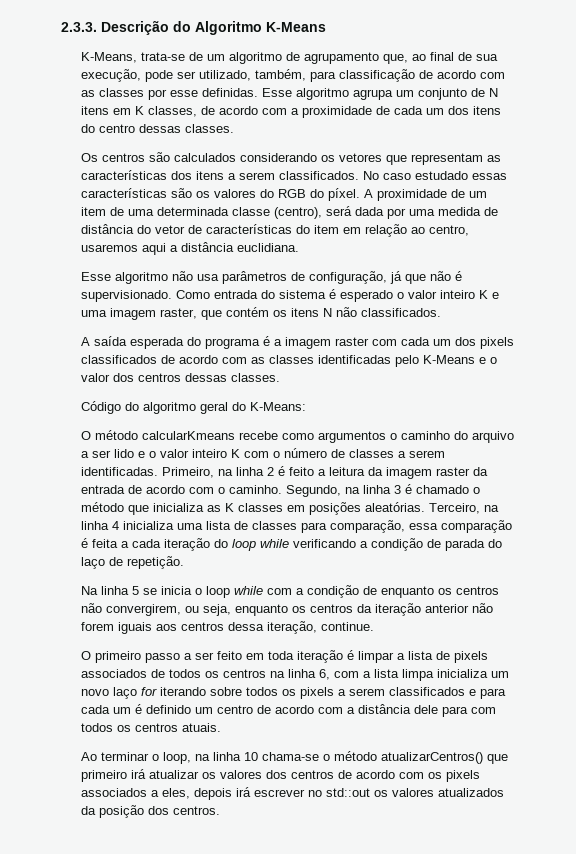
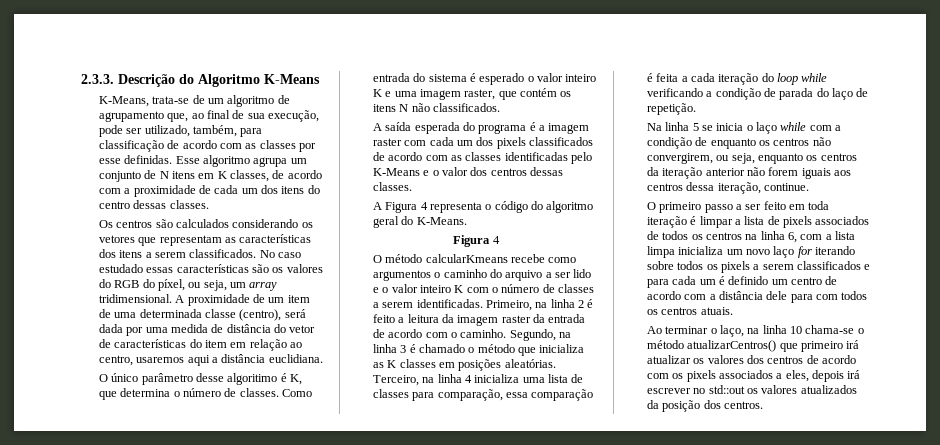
[327,188,360,201] píxel. -> [157,279,278,291] [98,294,172,303] píxel, ou seja, um array tridimensional.
[80,271,462,284] [80,290,172,302] Esse algoritmo não usa parâmetros de configuração, já que não é supervisionado. -> [98,373,303,385] [98,388,279,400] O único parâmetro desse algoritimo é K, que determina o número de classes.
[80,401,121,414] Código -> [372,201,528,213] A Figura 4 representa o código
[249,402,306,411] K-Means: -> [416,217,467,225] [453,235,500,247] K-Means. // Figura 4
[205,586,230,598] loop -> [756,122,778,134] laço
[162,752,191,764] loop, -> [719,325,744,337] laço,

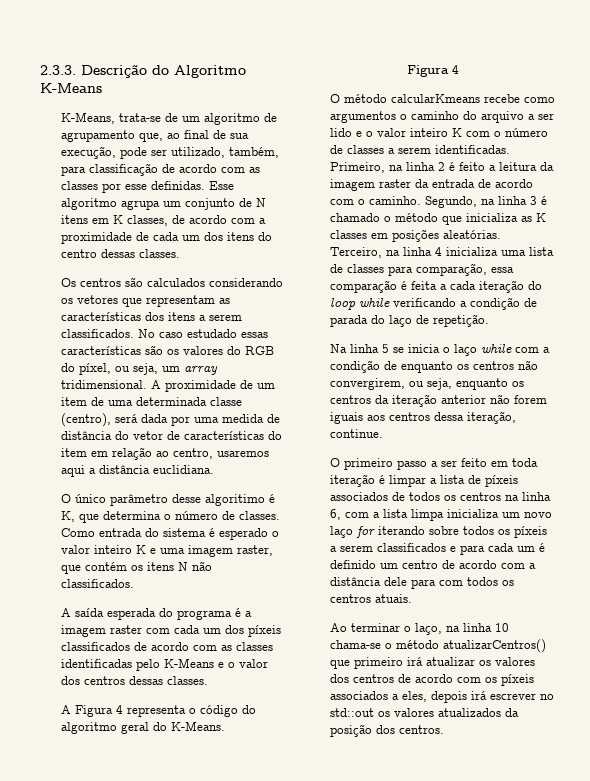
[496,137,526,149] pixels -> [248,625,282,637] píxeis
[783,216,813,228] pixels -> [485,475,519,487] píxeis
[720,261,750,273] pixels -> [514,526,548,538] píxeis
[686,370,716,382] pixels -> [501,674,535,686] píxeis

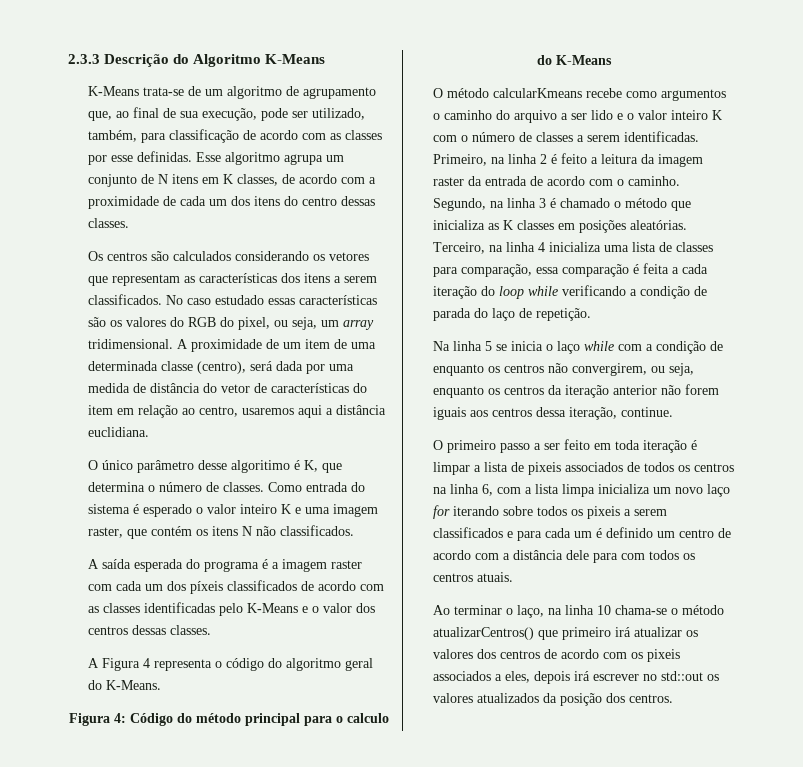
[40,65,76,75] 2.3.3. -> [68,54,100,64] 2.3.3
[61,112,116,124] K-Means, -> [88,86,140,96] K-Means
[79,363,112,375] píxel, -> [238,317,271,330] pixel,
[451,65,459,74] 4 -> [114,713,389,726] [537,55,612,65] 4: Código do método principal para o calculo do K-Means
[485,475,519,487] píxeis -> [528,462,562,475] pixeis
[514,526,548,538] píxeis -> [587,506,621,519] pixeis
[501,674,535,686] píxeis -> [647,649,681,662] pixeis

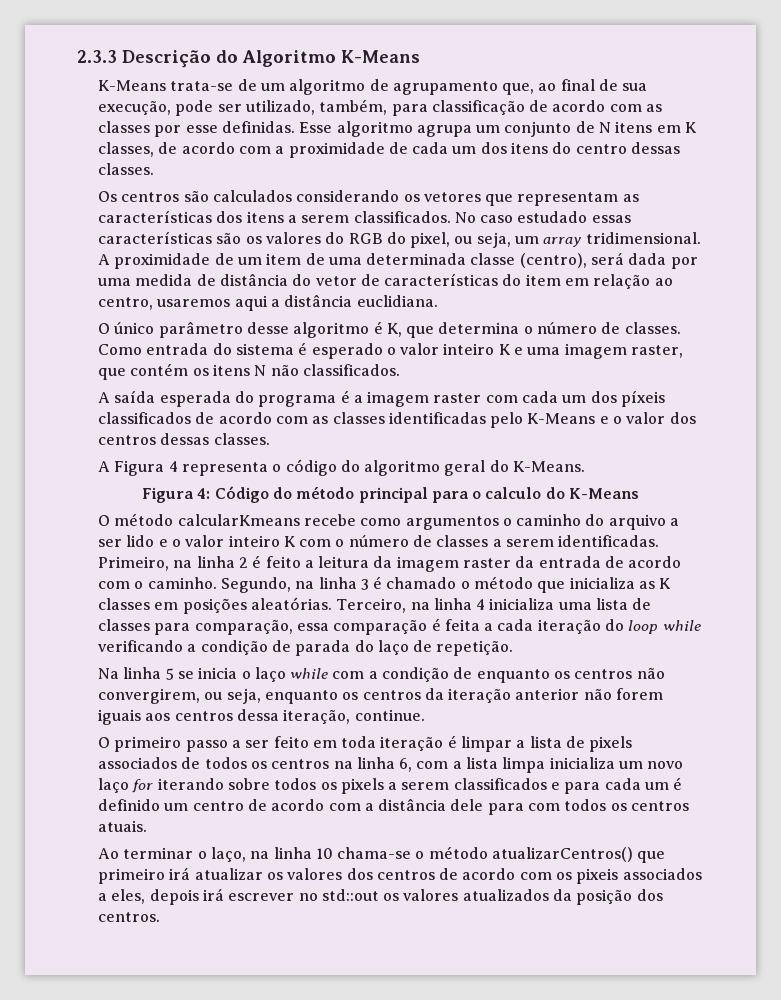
[231,460,291,473] algoritimo -> [293,322,370,338] algoritmo
[528,462,562,475] pixeis -> [589,736,633,752] pixels
[587,506,621,519] pixeis -> [340,778,384,794] pixels

